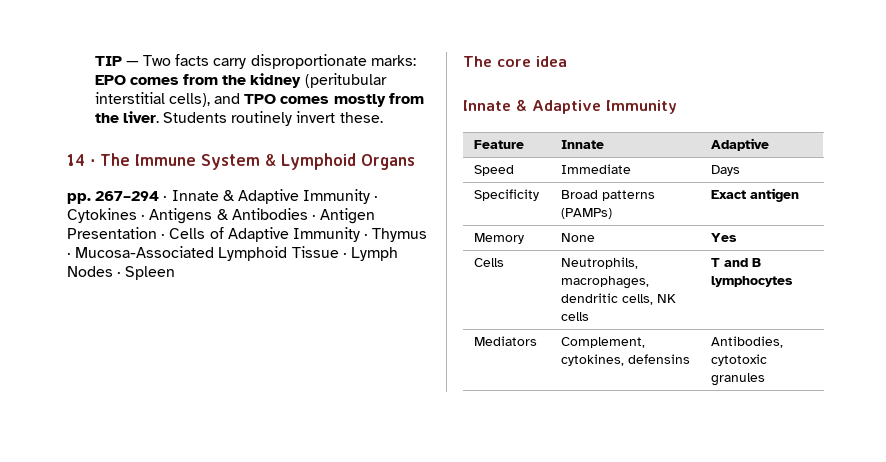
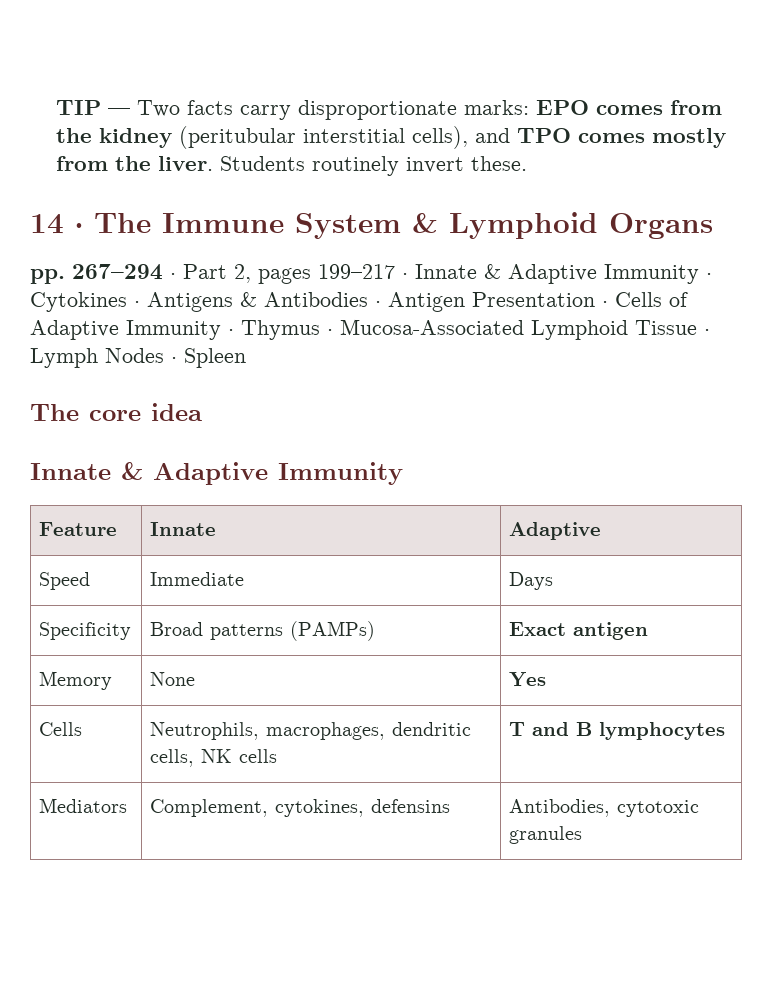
(168, 198) none -> [183,264,408,284] Part 2, pages 199–217 ·

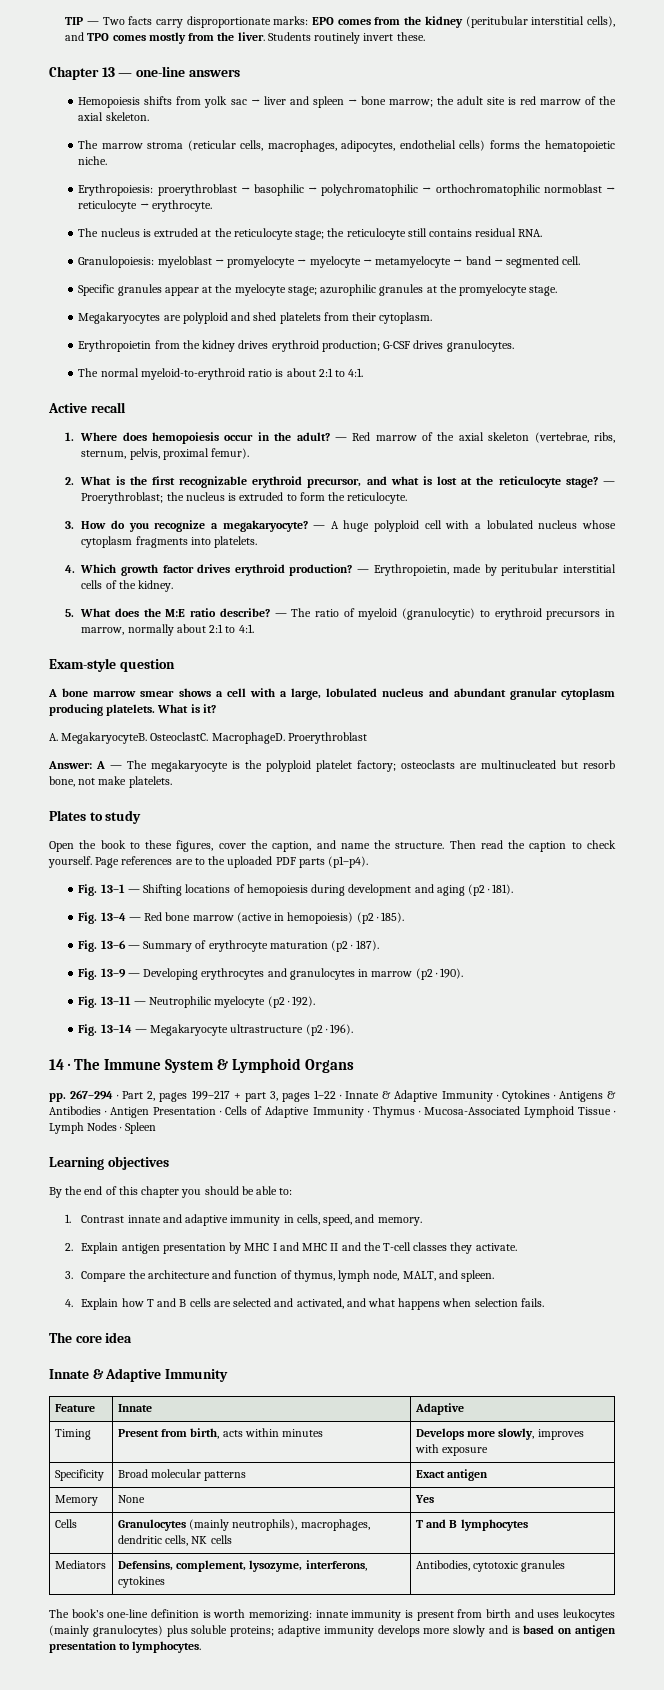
(527, 163) none -> [49,66,240,80] [78,96,616,108] [78,112,149,121] [78,140,615,152] [78,156,108,165] [78,184,615,196] [78,200,212,212] [78,228,543,240] [78,256,581,268] [78,284,558,296] [78,312,433,324] [78,340,514,352] [78,368,364,380] [48,402,126,413] [65,432,615,444] [81,448,250,460] [65,476,615,488] [81,492,408,504] [65,520,616,532] [81,536,258,548] [65,564,617,576] [81,580,174,592] [65,608,616,620] [81,624,254,636] [49,658,175,672] [48,688,615,700] [49,704,216,716] [49,732,367,744] [48,760,615,772] [49,776,172,788] [49,810,142,824] [49,840,616,852] [48,856,369,868] [78,884,514,896] [78,912,405,924] [78,940,379,952] [78,968,464,980] [78,996,316,1008] [78,1024,354,1036] // Chapter 13 — one-line answers // Hemopoiesis shifts from yolk sac → liver and spleen → bone marrow; the adult site is red marrow of the axial skeleton. // The marrow stroma (reticular cells, macrophages, adipocytes, endothelial cells) forms the hematopoietic niche. // Erythropoiesis: proerythroblast → basophilic → polychromatophilic → orthochromatophilic normoblast → reticulocyte → erythrocyte. // The nucleus is extruded at the reticulocyte stage; the reticulocyte still contains residual RNA. // Granulopoiesis: myeloblast → promyelocyte → myelocyte → metamyelocyte → band → segmented cell. // Specific granules appear at the myelocyte stage; azurophilic granules at the promyelocyte stage. // Megakaryocytes are polyploid and shed platelets from their cytoplasm. // Erythropoietin from the kidney drives erythroid production; G-CSF drives granulocytes. // The normal myeloid-to-erythroid ratio is about 2:1 to 4:1. // Active recall // 1. Where does hemopoiesis occur in the adult? — Red marrow of the axial skeleton (vertebrae, ribs, sternum, pelvis, proximal femur). // 2. What is the first recognizable erythroid precursor, and what is lost at the reticulocyte stage? — Proerythroblast; the nucleus is extruded to form the reticulocyte. // 3. How do you recognize a megakaryocyte? — A huge polyploid cell with a lobulated nucleus whose cytoplasm fragments into platelets. // 4. Which growth factor drives erythroid production? — Erythropoietin, made by peritubular interstitial cells of the kidney. // 5. What does the M:E ratio describe? — The ratio of myeloid (granulocytic) to erythroid precursors in marrow, normally about 2:1 to 4:1. // Exam-style question // A bone marrow smear shows a cell with a large, lobulated nucleus and abundant granular cytoplasm producing platelets. What is it? // A. MegakaryocyteB. OsteoclastC. MacrophageD. Proerythroblast // Answer: A — The megakaryocyte is the polyploid platelet factory; osteoclasts are multinucleated but resorb bone, not make platelets. // Plates to study // Open the book to these figures, cover the caption, and name the structure. Then read the caption to check yourself. Page references are to the uploaded PDF parts (p1–p4). // Fig. 13–1 — Shifting locations of hemopoiesis during development and aging (p2 · 181). // Fig. 13–4 — Red bone marrow (active in hemopoiesis) (p2 · 185). // Fig. 13–6 — Summary of erythrocyte maturation (p2 · 187). // Fig. 13–9 — Developing erythrocytes and granulocytes in marrow (p2 · 190). // Fig. 13–11 — Neutrophilic myelocyte (p2 · 192). // Fig. 13–14 — Megakaryocyte ultrastructure (p2 · 196).
(395, 271) none -> [233,1090,337,1102] + part 3, pages 1–22
(246, 358) none -> [49,1156,169,1170] [49,1186,293,1198] [65,1214,422,1226] [65,1242,517,1254] [65,1270,494,1282] [65,1298,544,1310] // Learning objectives // By the end of this chapter you should be able to: // 1. Contrast innate and adaptive immunity in cells, speed, and memory. // 2. Explain antigen presentation by MHC I and MHC II and the T-cell classes they activate. // 3. Compare the architecture and function of thymus, lymph node, MALT, and spleen. // 4. Explain how T and B cells are selected and activated, and what happens when selection fails.
[39,572,91,590] [150,572,245,586] [509,572,554,590] Speed | Immediate | Days -> [54,1429,91,1440] [117,1428,324,1439] [415,1428,584,1440] [414,1444,489,1456] Timing | Present from birth, acts within minutes | Develops more slowly, improves with exposure
(204, 629) none -> [151,1469,202,1478] molecular
[290,621,376,641] (PAMPs) -> (247, 1476) none
[150,722,260,740] Neutrophils, -> [117,1519,298,1531] Granulocytes (mainly neutrophils),
[150,799,451,817] [509,799,700,817] [509,826,583,844] Complement, cytokines, defensins | Antibodies, cytotoxic granules -> [117,1560,367,1572] [117,1576,165,1588] [415,1560,566,1572] [49,1609,616,1621] [49,1625,616,1637] [49,1641,202,1653] Defensins, complement, lysozyme, interferons, cytokines | Antibodies, cytotoxic granules // The book’s one-line definition is worth memorizing: innate immunity is present from birth and uses leukocytes (mainly granulocytes) plus soluble proteins; adaptive immunity develops more slowly and is based on antigen presentation to lymphocytes.

